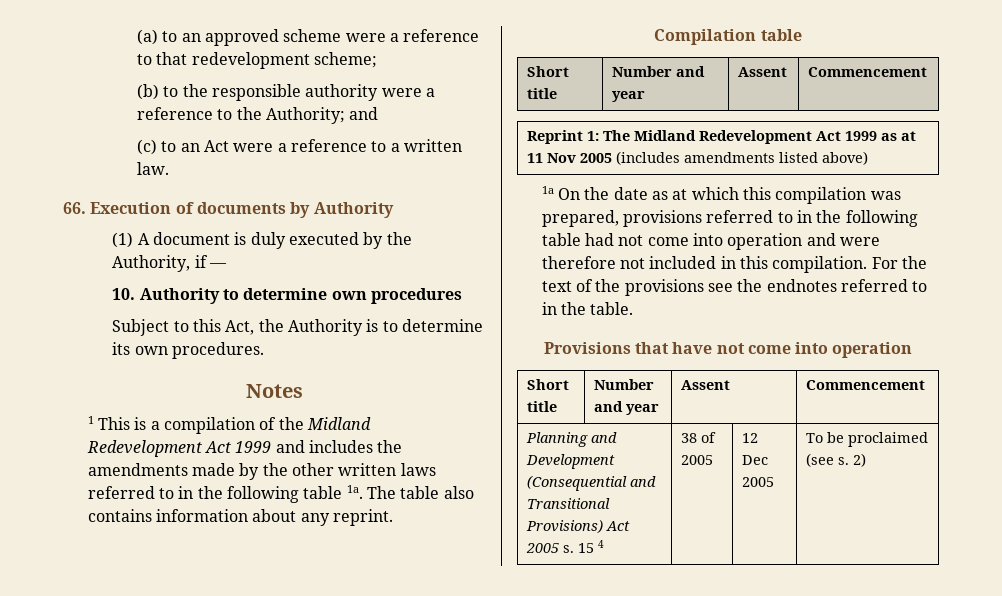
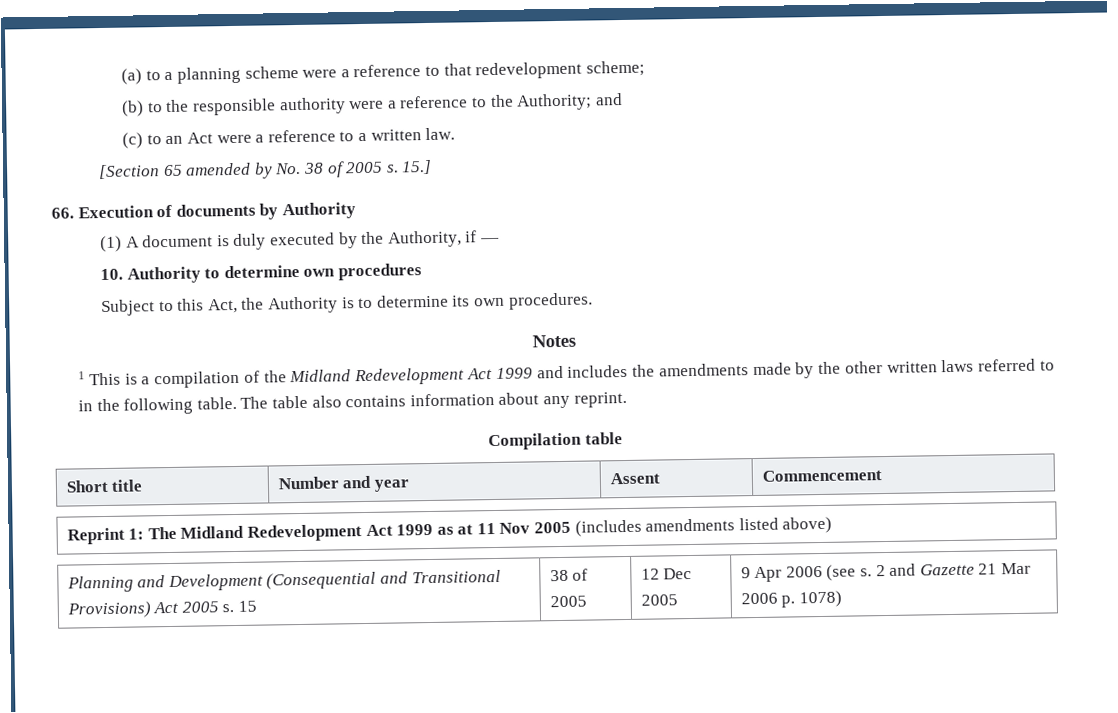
[181,29,280,46] an approved -> [164,66,241,84] a planning
(170, 168) none -> [99,159,433,180] // [Section 65 amended by No. 38 of 2005 s. 15.]
[303,485,363,499] table 1a. -> [196,396,237,410] table.
[541,186,901,204] [541,210,918,227] [541,233,880,250] [541,256,927,273] [541,279,928,296] [541,302,634,315] [543,342,913,358] [526,379,569,390] [526,401,557,412] [593,379,654,390] [593,401,659,415] [680,380,730,390] [805,380,925,390] // 1a On the date as at which this compilation was prepared, provisions referred to in the following table had not come into operation and were therefore not included in this compilation. For the text of the provisions see the endnotes referred to in the table. // Provisions that have not come into operation // Short title | Number and year | Assent | Commencement -> (833, 525) none
[597,540,604,548] 4 -> (257, 606) none
[805,432,928,447] [805,453,866,467] To be proclaimed (see s. 2) -> [740,562,1031,583] [740,590,842,608] 9 Apr 2006 (see s. 2 and Gazette 21 Mar 2006 p. 1078)

